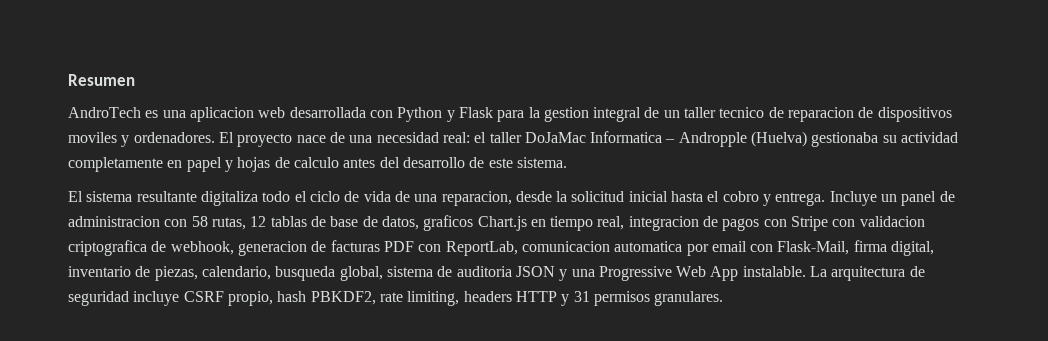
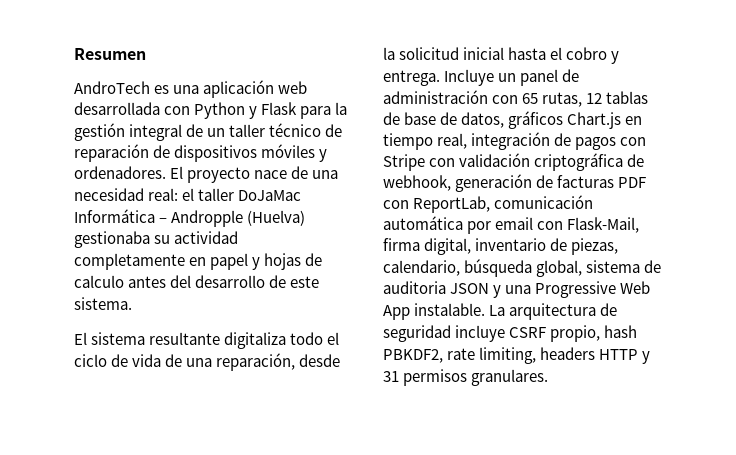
[189,107,254,122] aplicacion -> [203,80,275,98] aplicación
[543,107,589,122] gestion -> [74,123,125,141] gestión
[719,107,855,122] tecnico de reparacion -> [269,123,343,137] [74,144,149,162] técnico de reparación
[68,132,117,143] moviles -> [261,144,316,158] móviles
[590,131,663,143] Informatica -> [74,209,155,223] Informática
[441,191,512,206] reparacion, -> [216,353,296,371] reparación,
[68,216,208,227] administracion con 58 -> [383,90,539,104] administración con 65
[423,215,474,231] graficos -> [508,111,564,129] gráficos
[628,216,699,231] integracion -> [471,132,551,150] integración
[859,216,925,227] [68,240,147,256] validacion criptografica -> [459,153,624,171] validación criptográfica
[237,241,307,256] generacion -> [455,174,533,192] generación
[521,241,683,252] comunicacion automatica -> [494,195,594,209] [383,216,463,230] comunicación automática
[275,266,336,281] busqueda -> [464,259,533,277] búsqueda

